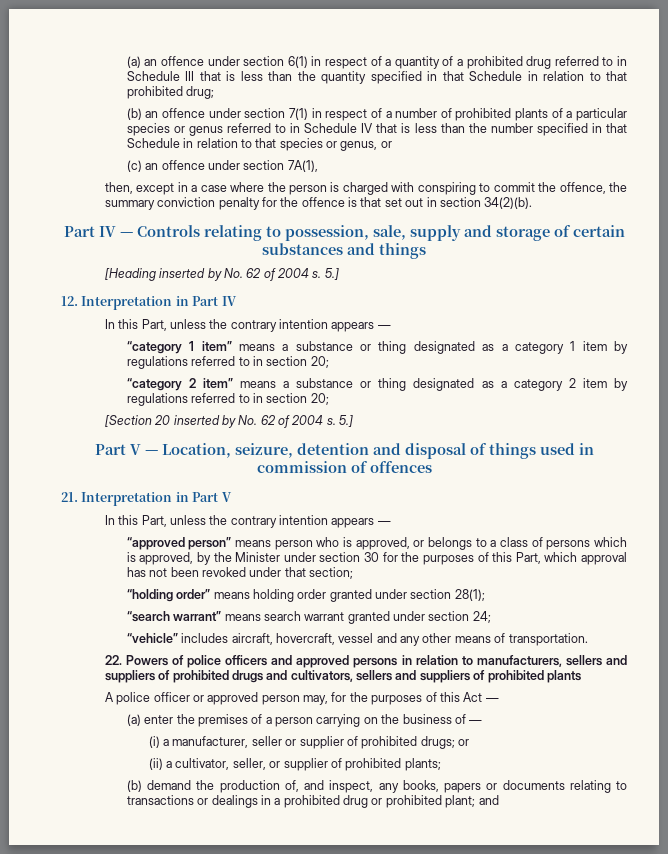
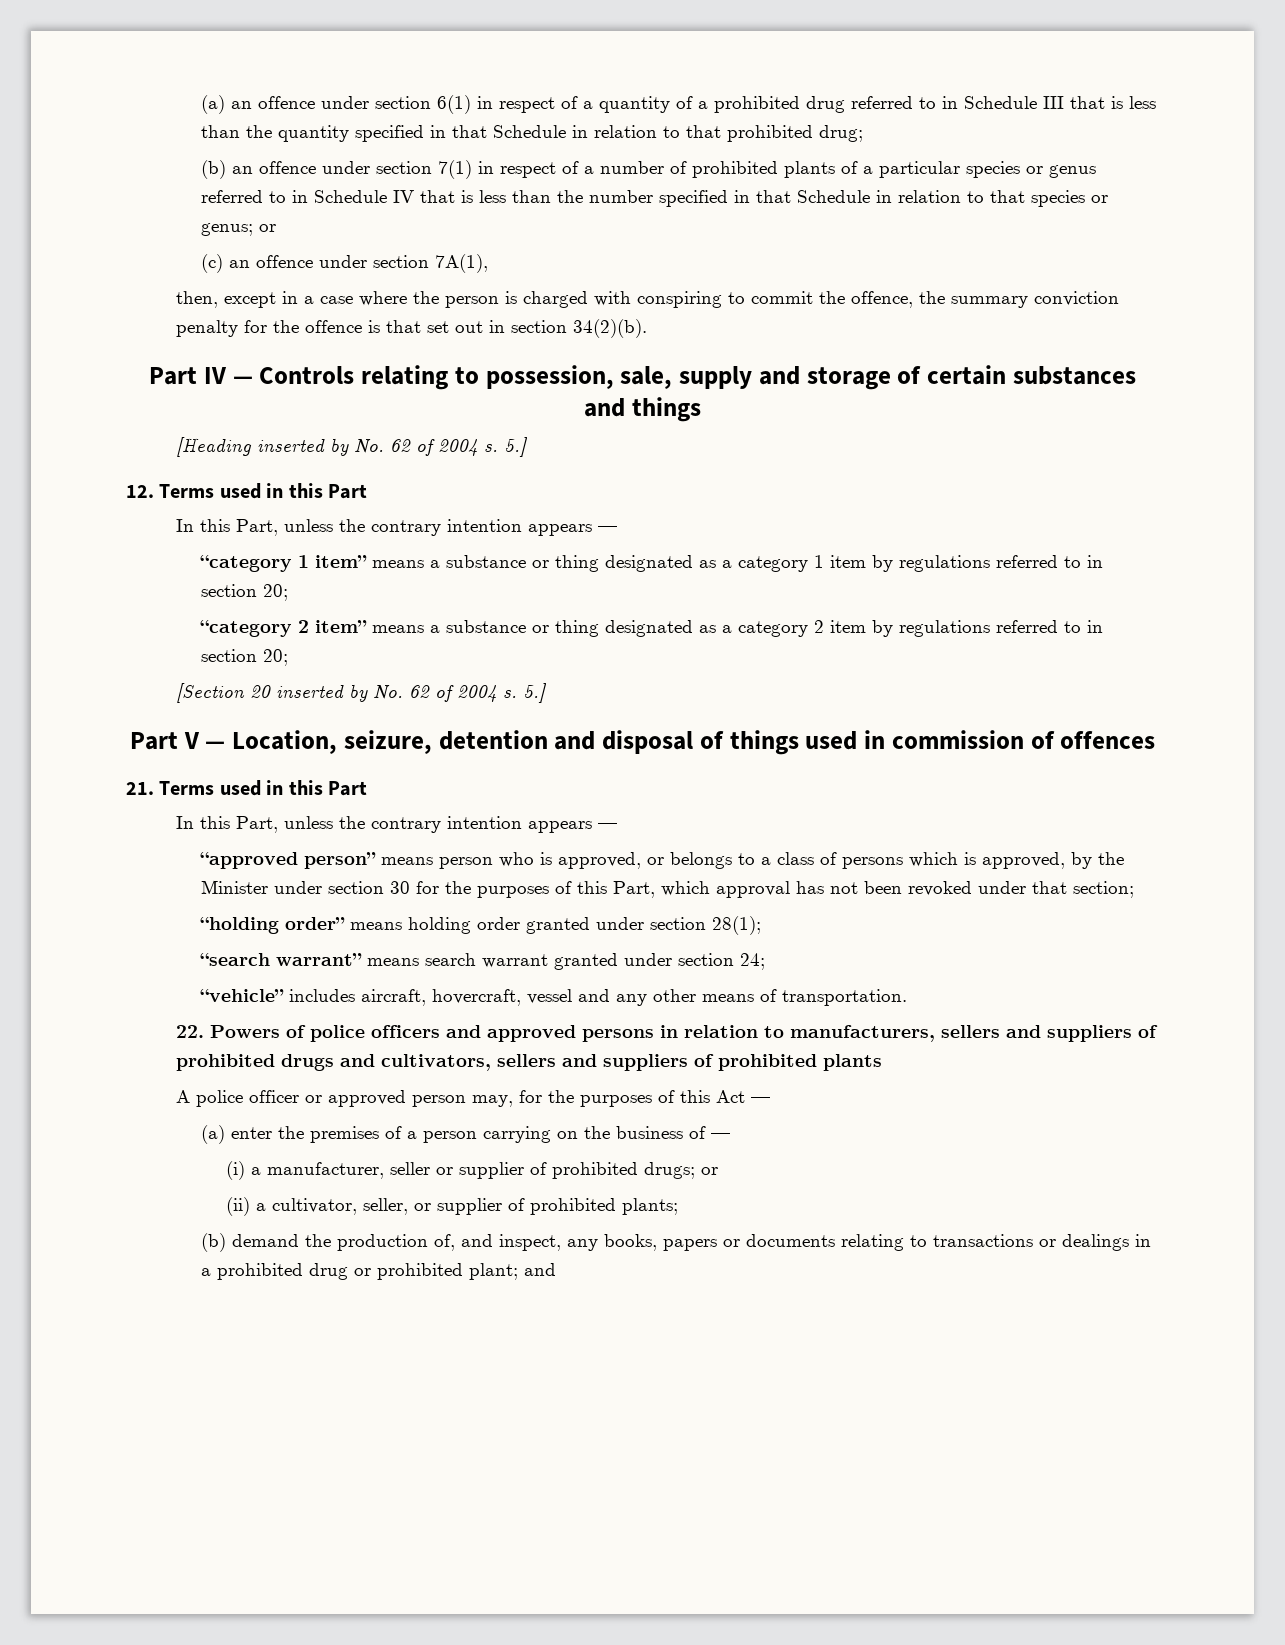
[340,141,378,151] genus, -> [200,223,253,236] genus;
[81,296,237,310] Interpretation in Part IV -> [159,483,367,499] Terms used in this Part
[81,492,232,506] Interpretation in Part V -> [159,780,367,796] Terms used in this Part

